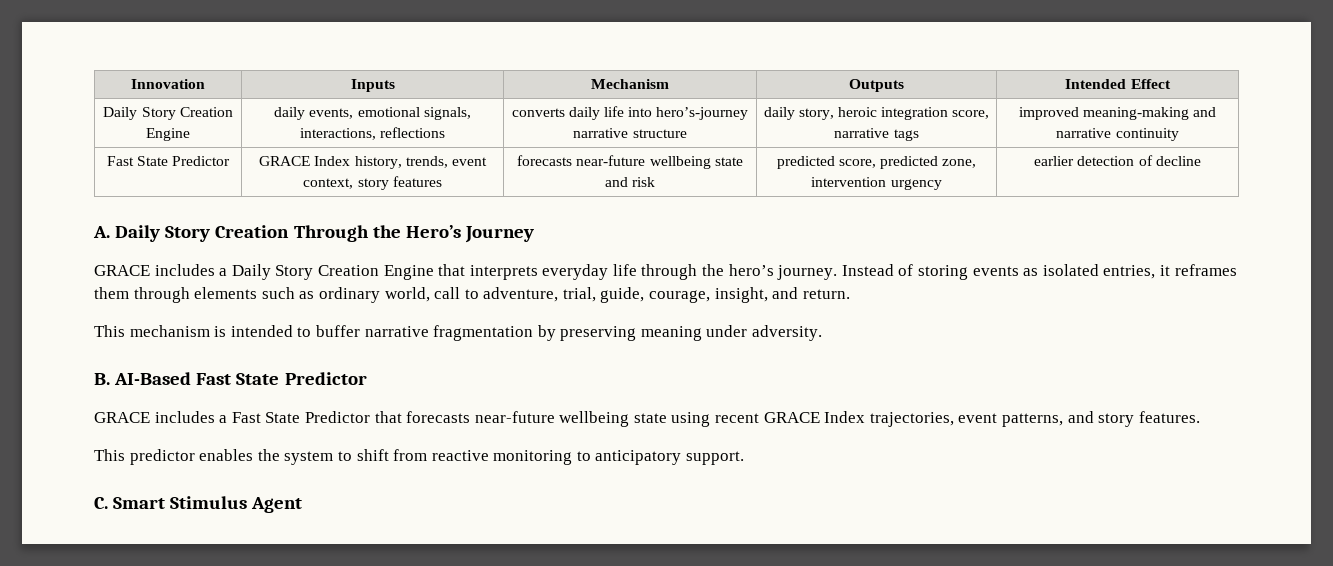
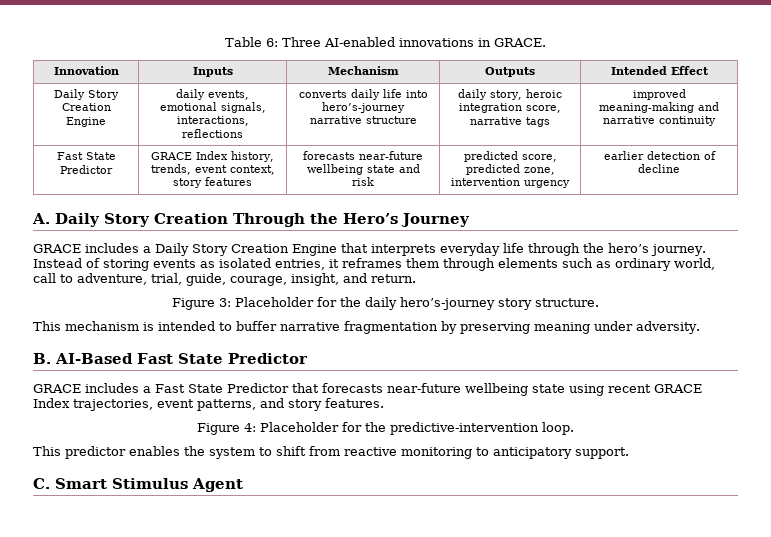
(131, 84) none -> [225,37,546,47] Table 6: Three AI-enabled innovations in GRACE. //
(850, 294) none -> [172,297,599,310] // Figure 3: Placeholder for the daily hero’s-journey story structure.
(1200, 417) none -> [197,422,574,435] // Figure 4: Placeholder for the predictive-intervention loop.

